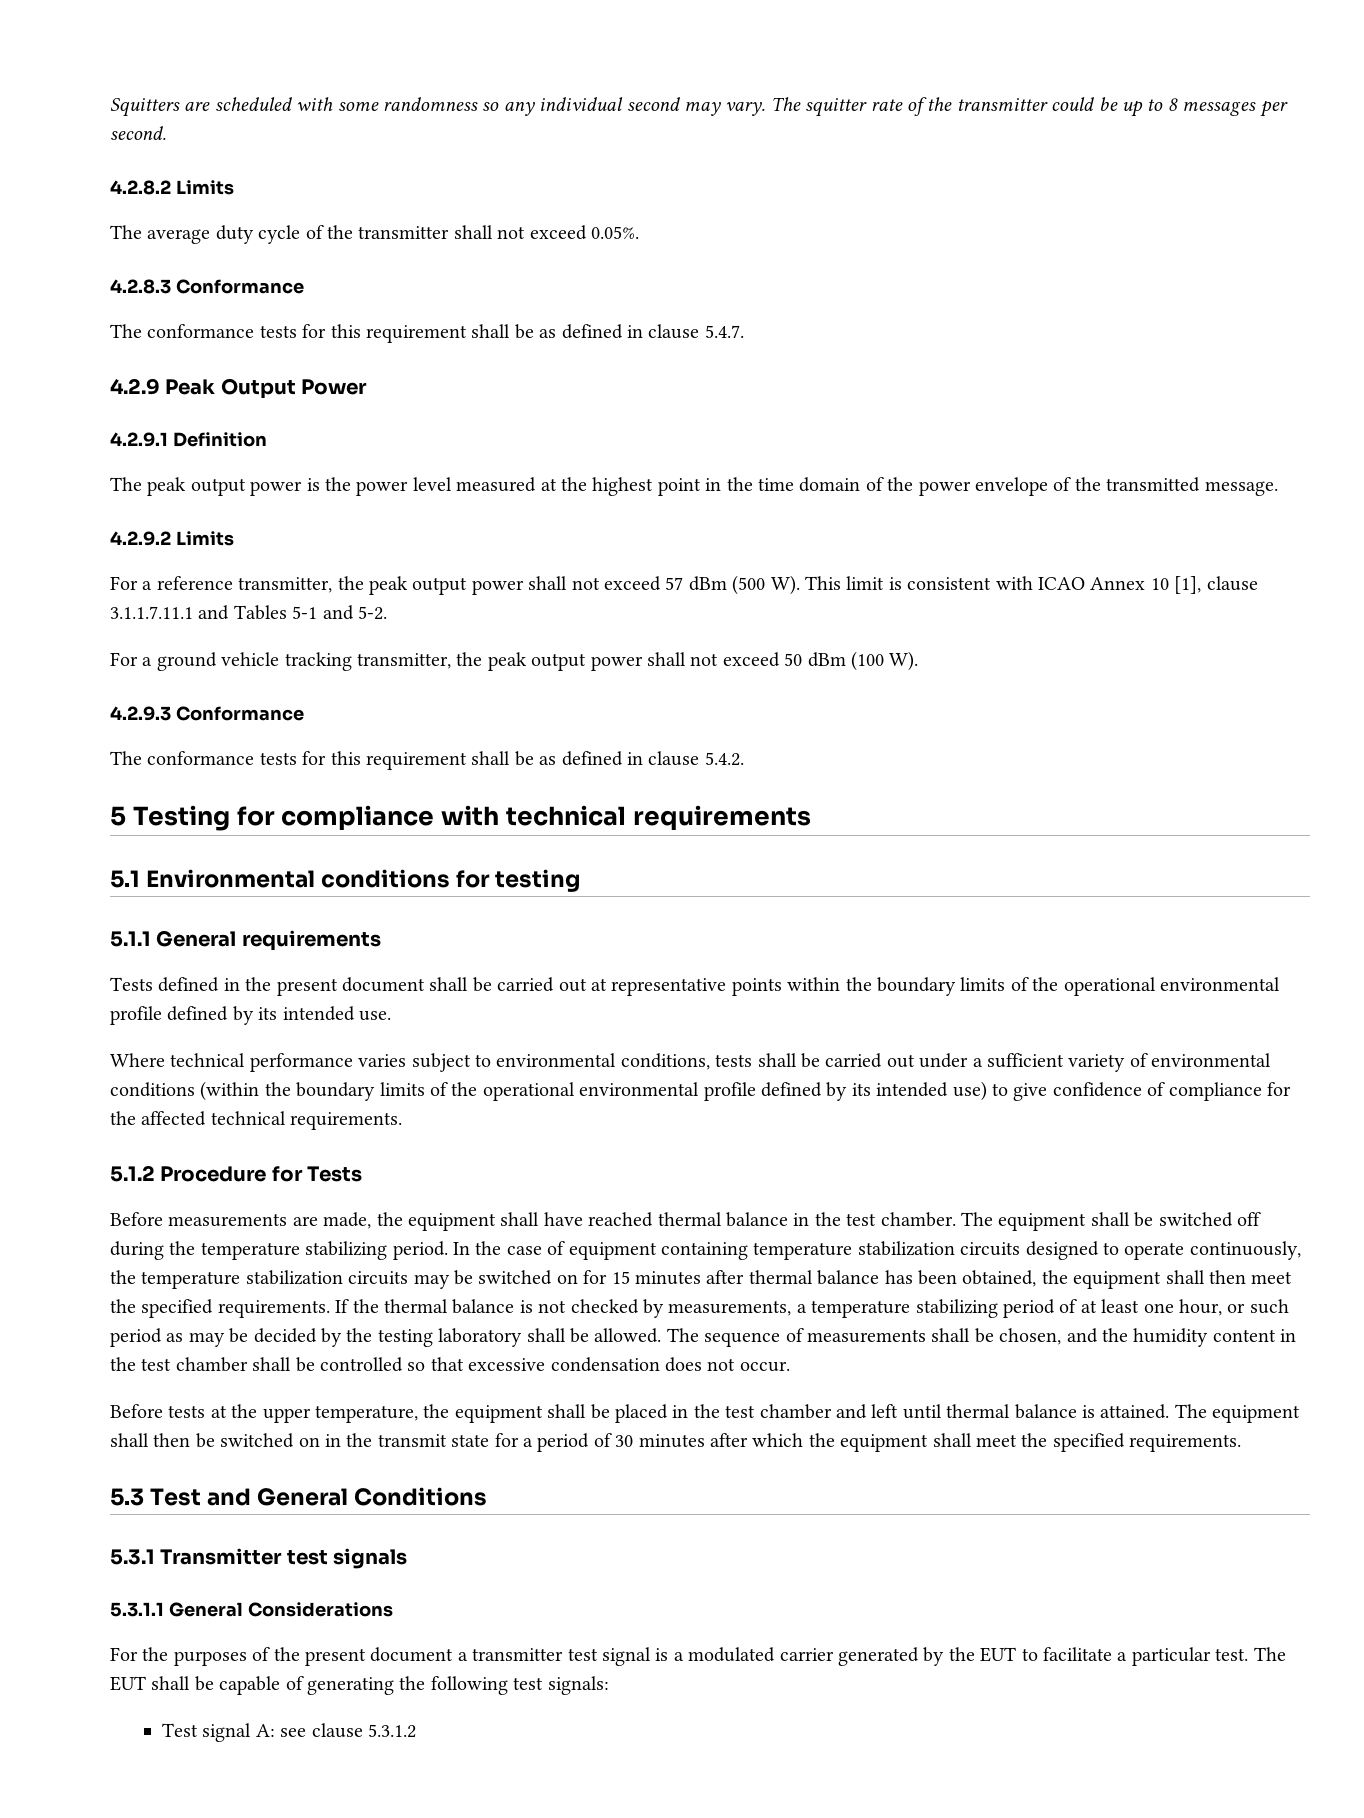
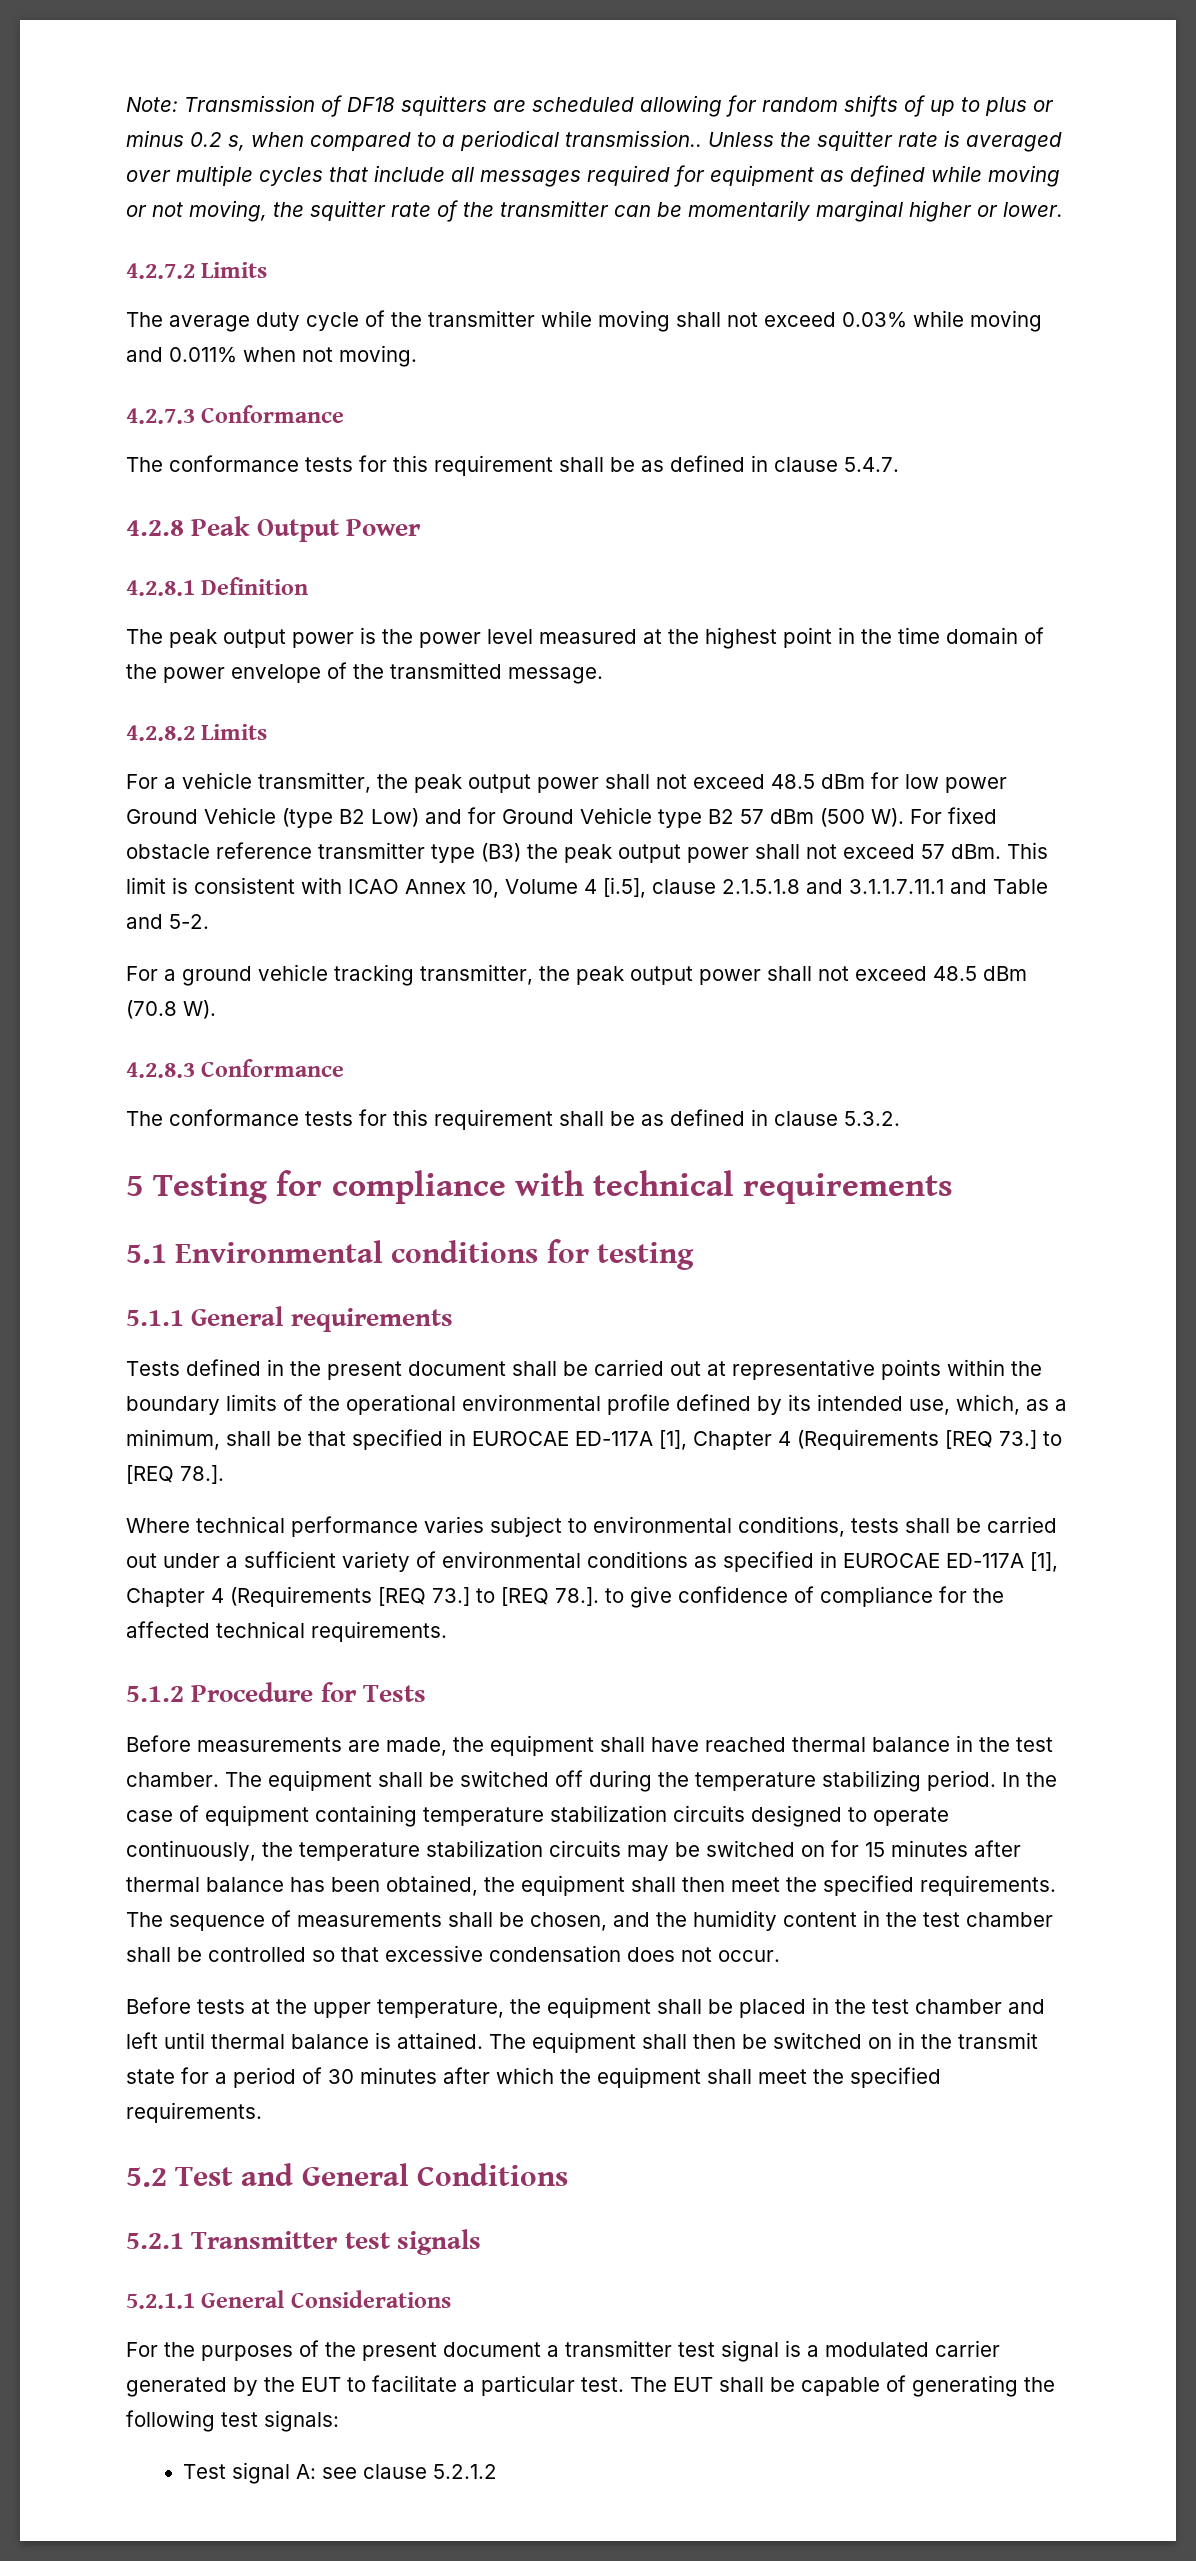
[110,97,801,117] Squitters are scheduled with some randomness so any individual second may vary. The -> [126,95,1054,117] [126,130,1062,152] [126,165,1060,187] [126,200,304,222] Note: Transmission of DF18 squitters are scheduled allowing for random shifts of up to plus or minus 0.2 s, when compared to a periodical transmission.. Unless the squitter rate is averaged over multiple cycles that include all messages required for equipment as defined while moving or not moving, the
[1051,97,1288,117] [110,126,166,140] [110,180,171,195] could be up to 8 messages per second. // 4.2.8.2 -> [614,200,1063,222] [126,263,195,279] can be momentarily marginal higher or lower. // 4.2.7.2
[453,225,639,240] [110,279,171,294] shall not exceed 0.05%. // 4.2.8.3 -> [541,310,1042,332] [126,345,417,367] [126,408,195,424] while moving shall not exceed 0.03% while moving and 0.011% when not moving. // 4.2.7.3
[110,378,160,395] 4.2.9 -> [126,520,184,536] 4.2.8
[110,432,168,447] 4.2.9.1 -> [126,580,195,596] 4.2.8.1
[110,531,171,546] 4.2.9.2 -> [126,725,195,741] 4.2.8.2
[156,575,800,595] reference transmitter, the peak output power shall not exceed 57 dBm (500 W). -> [182,772,1007,793] [126,807,997,828] [126,842,1001,863] vehicle transmitter, the peak output power shall not exceed 48.5 dBm for low power Ground Vehicle (type B2 Low) and for Ground Vehicle type B2 57 dBm (500 W). For fixed obstacle reference transmitter type (B3) the peak output power shall not exceed 57 dBm.
[1150,576,1258,594] [110,605,318,620] 10 [1], clause 3.1.1.7.11.1 and Tables 5-1 -> [472,877,1048,898] 10, Volume 4 [i.5], clause 2.1.5.1.8 and 3.1.1.7.11.1 and Table
[784,651,884,671] 50 dBm (100 -> [933,966,1027,981] [126,1000,177,1019] 48.5 dBm (70.8
[110,706,171,721] 4.2.9.3 -> [126,1062,195,1078] 4.2.8.3
[704,752,744,766] 5.4.2. -> [844,1111,900,1126] 5.3.2.
[359,1011,391,1021] use. -> [909,1394,1067,1415] [126,1429,1062,1450] [126,1465,224,1484] use, which, as a minimum, shall be that specified in EUROCAE ED-117A [1], Chapter 4 (Requirements [REQ 73.] to [REQ 78.].
[200,1081,987,1101] (within the boundary limits of the operational environmental profile defined by its intended use) -> [694,1551,1058,1572] [126,1586,599,1607] as specified in EUROCAE ED-117A [1], Chapter 4 (Requirements [REQ 73.] to [REQ 78.].
[335,1299,1289,1318] [110,1328,662,1347] If the thermal balance is not checked by measurements, a temperature stabilizing period of at least one hour, or such period as may be decided by the testing laboratory shall be allowed. -> (1056, 1885) none
[110,1488,144,1506] 5.3 -> [126,2167,167,2187] 5.2
[110,1549,155,1565] 5.3.1 -> [126,2233,184,2249] 5.2.1
[110,1602,164,1617] 5.3.1.1 -> [126,2293,195,2309] 5.2.1.1
[367,1724,416,1738] 5.3.1.2 -> [433,2464,498,2479] 5.2.1.2

